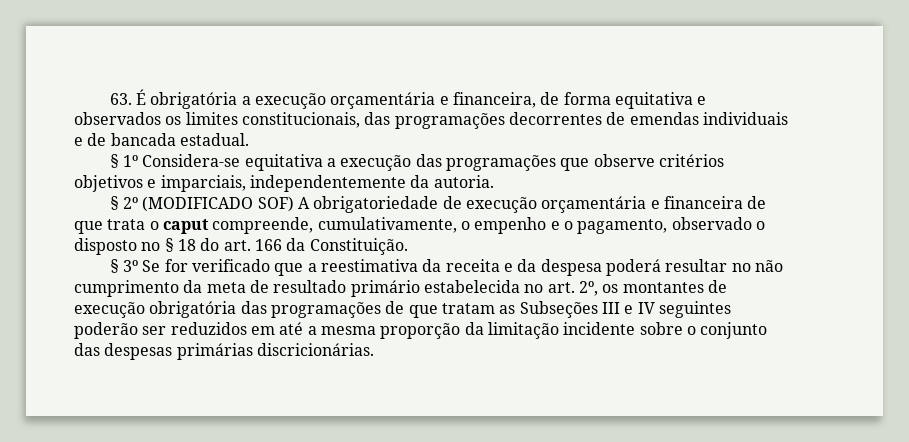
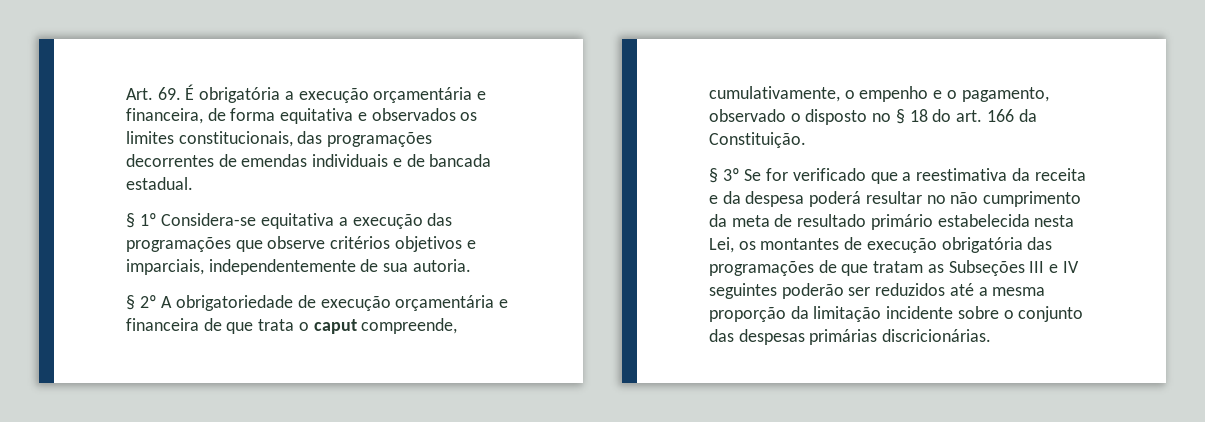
[109,93,132,105] 63. -> [126,87,181,100] Art. 69.
[410,175,430,188] da -> [360,259,409,272] de sua
[142,196,294,212] (MODIFICADO SOF) -> (157, 301) none
[524,281,598,296] no art. 2º, -> [1034,215,1075,227] [709,237,734,253] nesta Lei,
[250,326,275,335] em -> (946, 289) none

